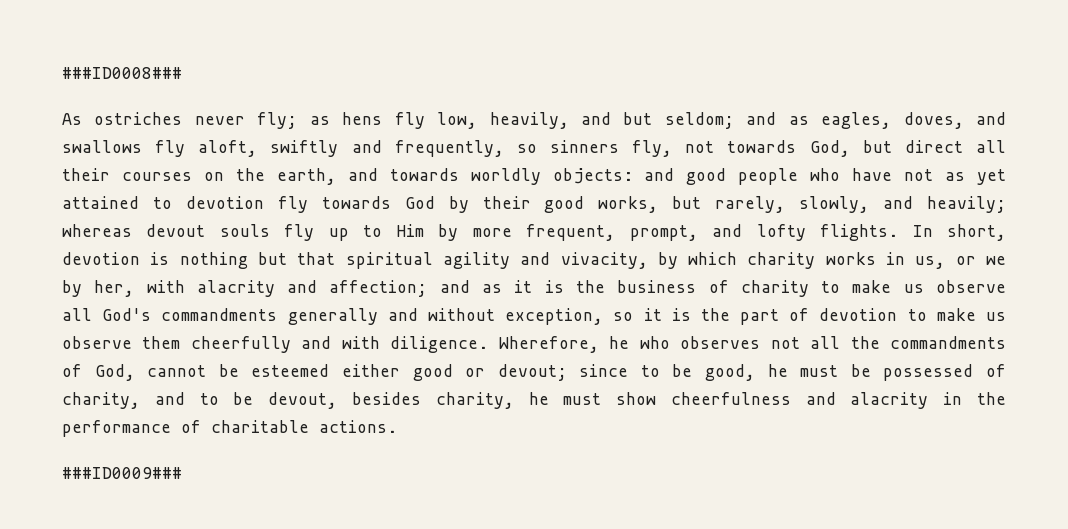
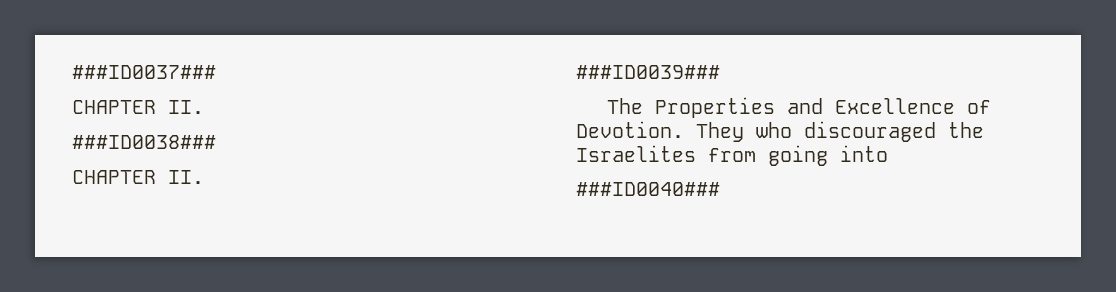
[62,67,182,79] [62,112,1006,129] [62,140,1006,157] [62,168,1006,185] [62,196,1007,213] [62,224,1006,241] [62,252,1006,269] [62,280,1006,297] [62,308,1006,325] [62,336,1006,353] [62,364,1007,381] [62,392,1007,409] [62,420,397,437] [62,467,182,479] ###ID0008### // As ostriches never fly; as hens fly low, heavily, and but seldom; and as eagles, doves, and swallows fly aloft, swiftly and frequently, so sinners fly, not towards God, but direct all their courses on the earth, and towards worldly objects: and good people who have not as yet attained to devotion fly towards God by their good works, but rarely, slowly, and heavily; whereas devout souls fly up to Him by more frequent, prompt, and lofty flights. In short, devotion is nothing but that spiritual agility and vivacity, by which charity works in us, or we by her, with alacrity and affection; and as it is the business of charity to make us observe all God's commandments generally and without exception, so it is the part of devotion to make us observe them cheerfully and with diligence. Wherefore, he who observes not all the commandments of God, cannot be esteemed either good or devout; since to be good, he must be possessed of charity, and to be devout, besides charity, he must show cheerfulness and alacrity in the performance of charitable actions. // ###ID0009### -> [72,65,216,79] [72,100,204,114] [72,135,216,149] [72,170,204,184] [576,65,720,79] [606,97,991,118] [576,121,984,142] [576,145,888,166] [576,182,720,196] ###ID0037### // CHAPTER II. // ###ID0038### // CHAPTER II. // ###ID0039### // The Properties and Excellence of Devotion. They who discouraged the Israelites from going into // ###ID0040###

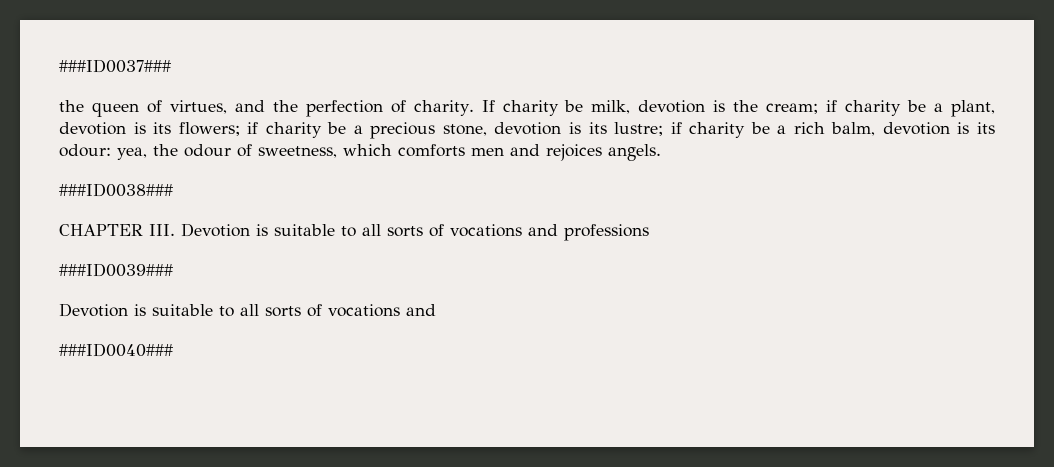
[72,100,204,114] [72,135,216,149] [72,170,204,184] [576,65,720,79] [606,97,991,118] [576,121,984,142] [576,145,888,166] CHAPTER II. // ###ID0038### // CHAPTER II. // ###ID0039### // The Properties and Excellence of Devotion. They who discouraged the Israelites from going into -> [59,100,995,117] [59,122,995,139] [59,144,661,161] [59,183,173,197] [59,223,649,241] [59,263,173,277] [59,303,436,317] the queen of virtues, and the perfection of charity. If charity be milk, devotion is the cream; if charity be a plant, devotion is its flowers; if charity be a precious stone, devotion is its lustre; if charity be a rich balm, devotion is its odour: yea, the odour of sweetness, which comforts men and rejoices angels. // ###ID0038### // CHAPTER III. Devotion is suitable to all sorts of vocations and professions // ###ID0039### // Devotion is suitable to all sorts of vocations and

